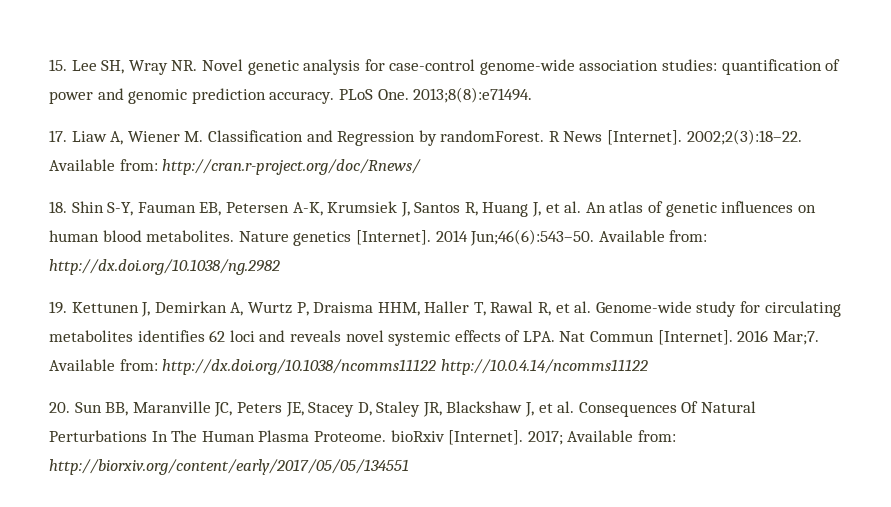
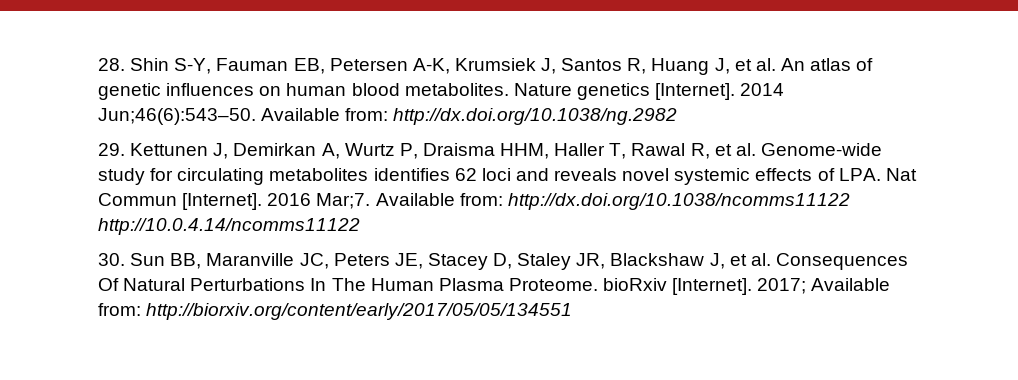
[49,59,841,75] [49,87,533,104] [49,129,802,146] [49,159,422,175] [49,201,67,213] 15. Lee SH, Wray NR. Novel genetic analysis for case-control genome-wide association studies: quantification of power and genomic prediction accuracy. PLoS One. 2013;8(8):e71494. // 17. Liaw A, Wiener M. Classification and Regression by randomForest. R News [Internet]. 2002;2(3):18–22. Available from: http://cran.r-project.org/doc/Rnews/ // 18. -> [98,58,125,71] 28.
[49,301,67,314] 19. -> [98,143,125,156] 29.
[49,402,70,413] 20. -> [98,253,125,266] 30.

